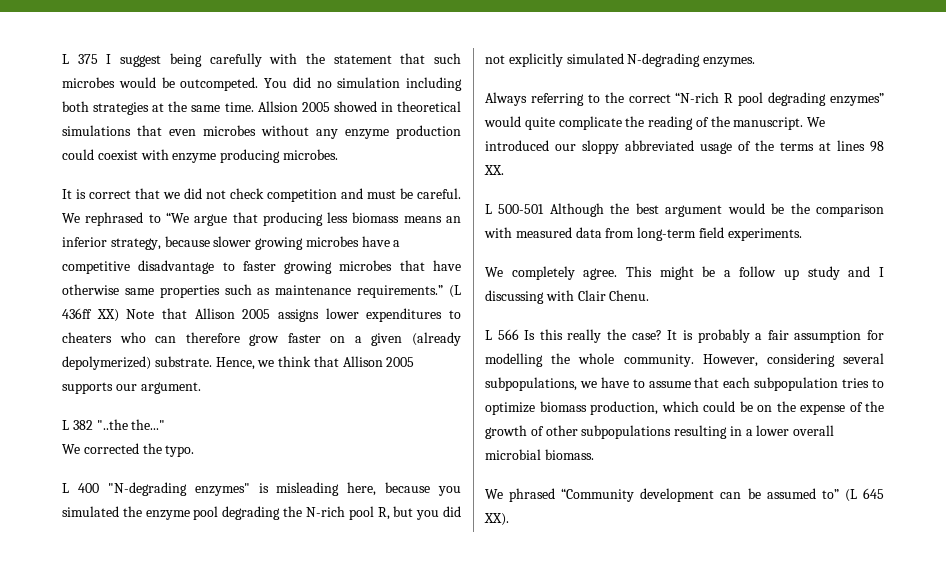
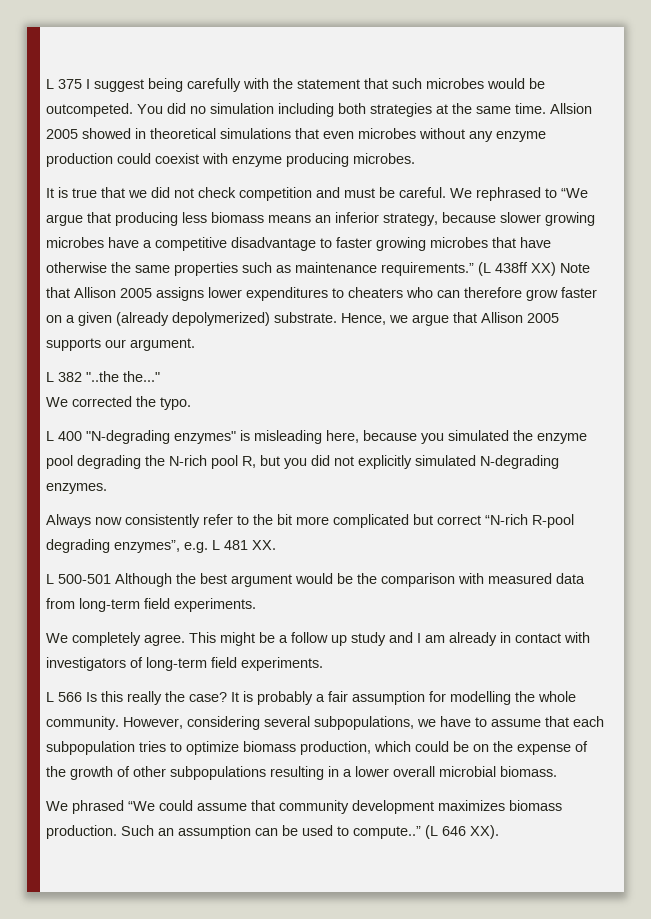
[89,190,131,199] correct -> [72,188,97,198] true
(119, 289) none -> [111,262,131,273] the
[62,308,92,319] 436ff -> [495,262,528,273] 438ff
[278,356,312,367] think -> [412,314,449,326] argue
[530,92,884,106] [484,116,826,130] [485,140,884,154] referring to the correct “N-rich R pool degrading enzymes” would quite complicate the reading of the manuscript. We introduced our sloppy abbreviated usage of the terms at lines 98 -> [95,514,574,528] [46,539,248,553] now consistently refer to the bit more complicated but correct “N-rich R-pool degrading enzymes”, e.g. L 481
[485,290,650,304] discussing with Clair Chenu. -> [425,632,590,646] [46,657,323,671] am already in contact with investigators of long-term field experiments.
[561,488,884,502] “Community development can be assumed to” (L 645 -> [128,800,562,814] [46,825,466,839] “We could assume that community development maximizes biomass production. Such an assumption can be used to compute..” (L 646

